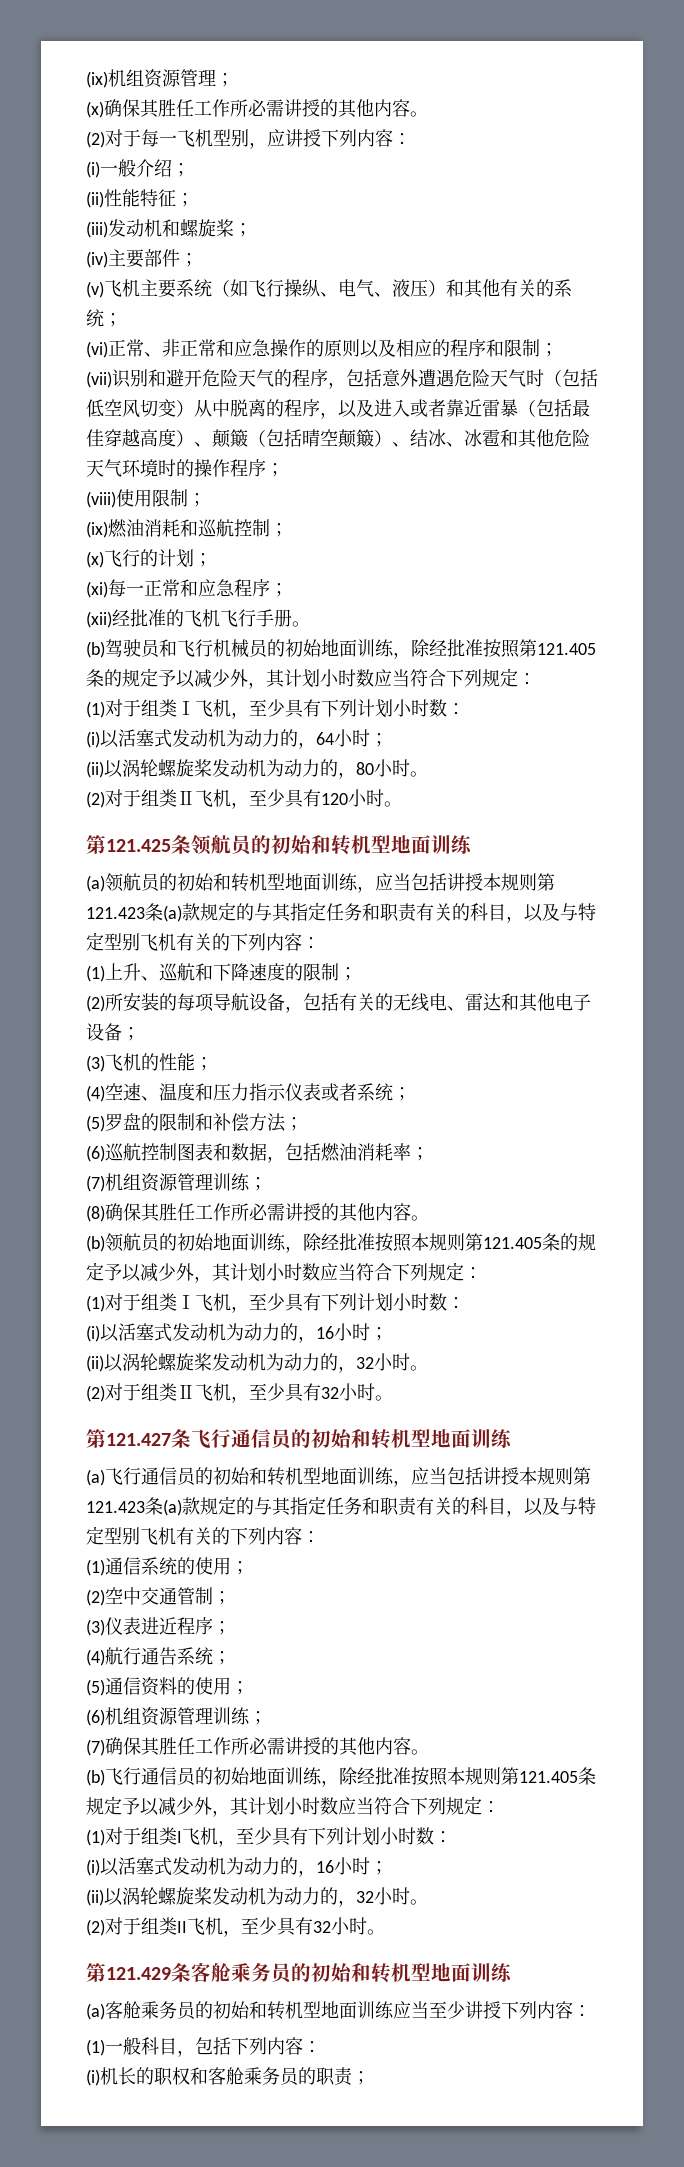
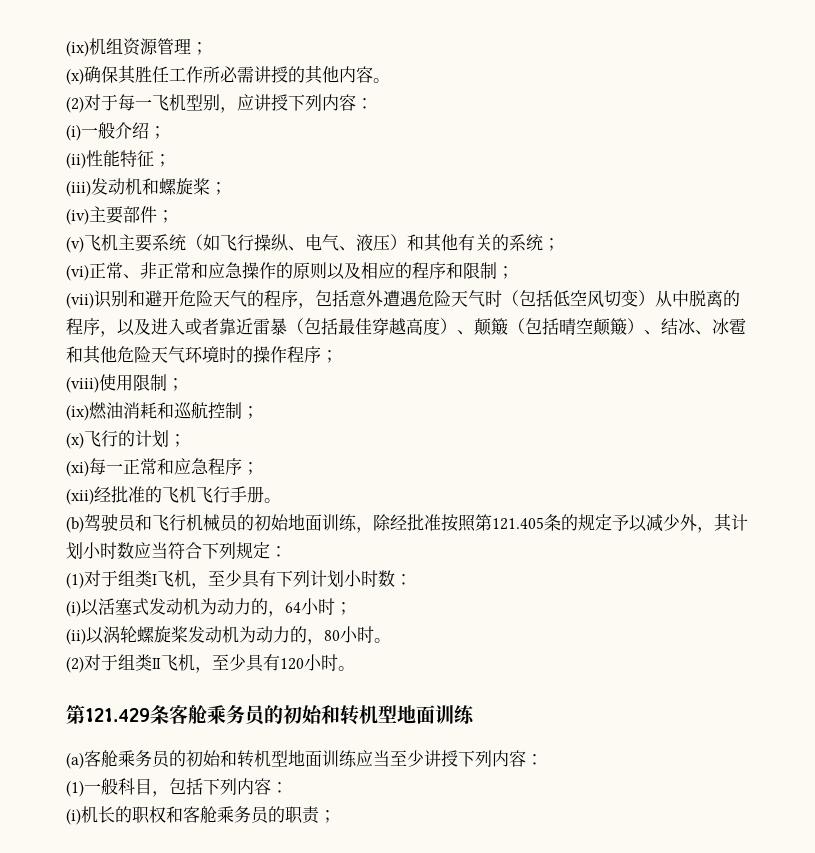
[86,835,472,856] [86,873,555,893] [86,902,596,923] [86,932,320,951] [86,963,357,982] [86,992,591,1013] [86,1023,140,1041] [86,1053,213,1072] [86,1083,411,1102] [86,1113,303,1132] [86,1143,429,1163] [86,1173,267,1192] [86,1203,429,1222] [86,1233,596,1253] [86,1262,482,1283] [86,1293,465,1313] [86,1323,388,1343] [86,1353,428,1373] [86,1383,393,1403] [86,1429,512,1450] [86,1467,591,1487] [86,1496,596,1517] [86,1526,320,1545] [86,1557,249,1576] [86,1587,231,1606] [86,1617,231,1636] [86,1647,231,1666] [86,1677,249,1696] [86,1707,267,1726] [86,1737,429,1756] [86,1767,596,1787] [86,1796,500,1817] [86,1827,452,1847] [86,1857,388,1877] [86,1887,428,1907] [86,1917,385,1937] // 第121.425条领航员的初始和转机型地面训练 // (a)领航员的初始和转机型地面训练，应当包括讲授本规则第121.423条(a)款规定的与其指定任务和职责有关的科目，以及与特定型别飞机有关的下列内容： // (1)上升、巡航和下降速度的限制； // (2)所安装的每项导航设备，包括有关的无线电、雷达和其他电子设备； // (3)飞机的性能； // (4)空速、温度和压力指示仪表或者系统； // (5)罗盘的限制和补偿方法； // (6)巡航控制图表和数据，包括燃油消耗率； // (7)机组资源管理训练； // (8)确保其胜任工作所必需讲授的其他内容。 // (b)领航员的初始地面训练，除经批准按照本规则第121.405条的规定予以减少外，其计划小时数应当符合下列规定： // (1)对于组类Ⅰ飞机，至少具有下列计划小时数： // (i)以活塞式发动机为动力的，16小时； // (ii)以涡轮螺旋桨发动机为动力的，32小时。 // (2)对于组类Ⅱ飞机，至少具有32小时。 // 第121.427条飞行通信员的初始和转机型地面训练 // (a)飞行通信员的初始和转机型地面训练，应当包括讲授本规则第121.423条(a)款规定的与其指定任务和职责有关的科目，以及与特定型别飞机有关的下列内容： // (1)通信系统的使用； // (2)空中交通管制； // (3)仪表进近程序； // (4)航行通告系统； // (5)通信资料的使用； // (6)机组资源管理训练； // (7)确保其胜任工作所必需讲授的其他内容。 // (b)飞行通信员的初始地面训练，除经批准按照本规则第121.405条规定予以减少外，其计划小时数应当符合下列规定： // (1)对于组类I飞机，至少具有下列计划小时数： // (i)以活塞式发动机为动力的，16小时； // (ii)以涡轮螺旋桨发动机为动力的，32小时。 // (2)对于组类II飞机，至少具有32小时。 -> (355, 668) none

